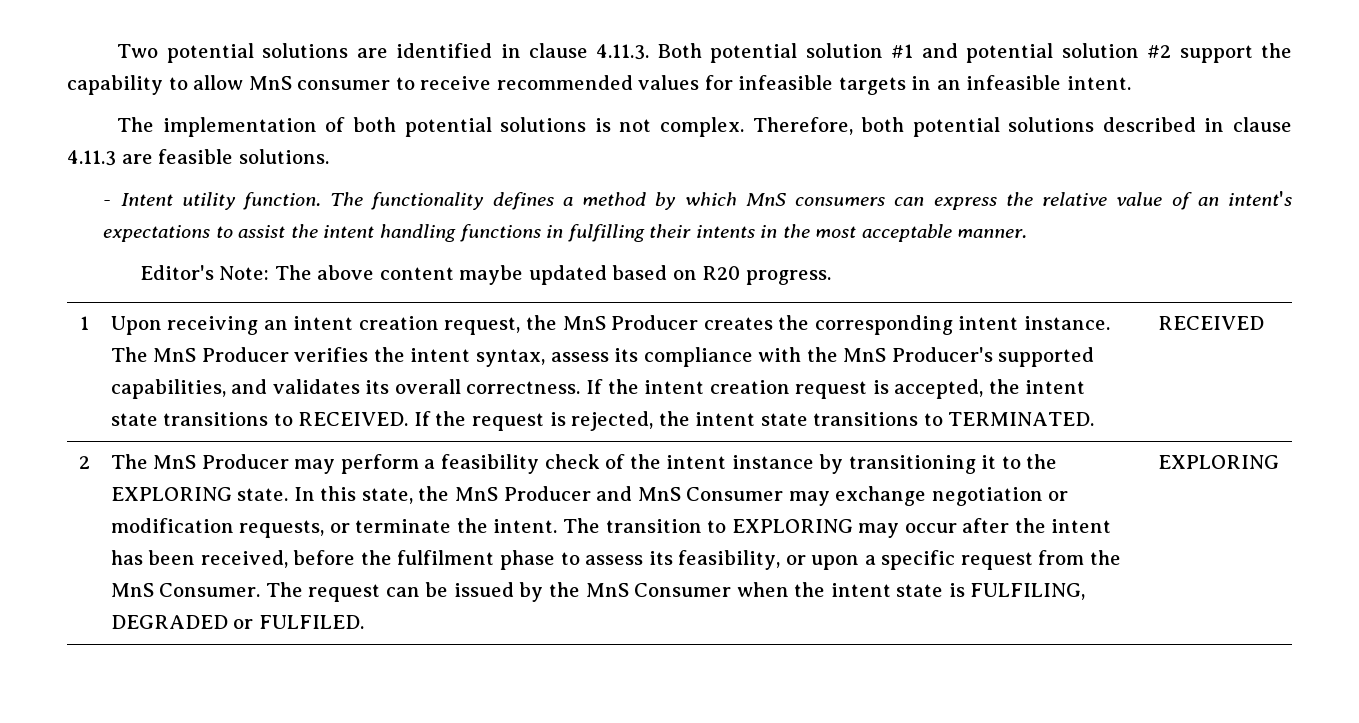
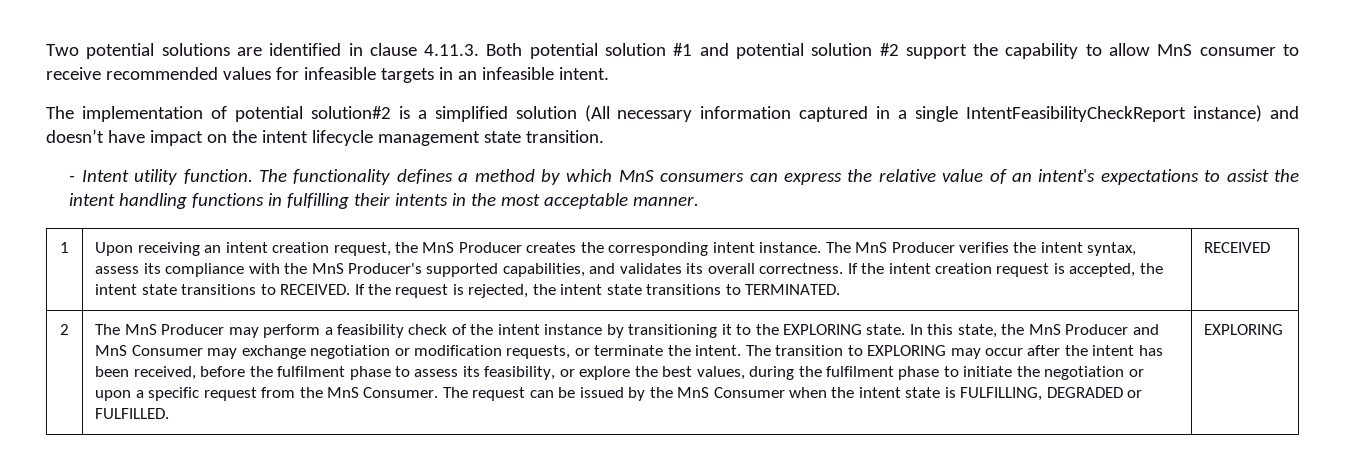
[353,117,1293,137] [67,149,329,166] both potential solutions is not complex. Therefore, both potential solutions described in clause 4.11.3 are feasible solutions. -> [234,105,1299,122] [46,129,604,146] potential solution#2 is a simplified solution (All necessary information captured in a single IntentFeasibilityCheckReport instance) and doesn’t have impact on the intent lifecycle management state transition.
[139,265,831,285] // Editor's Note: The above content maybe updated based on R20 progress. -> (700, 201) none
(806, 560) none -> [579,366,1144,380] explore the best values, during the fulfilment phase to initiate the negotiation or
[970,583,1086,600] FULFILING, -> [960,387,1043,401] FULFILLING,
[258,615,364,629] FULFILED. -> [95,408,170,419] FULFILLED.

